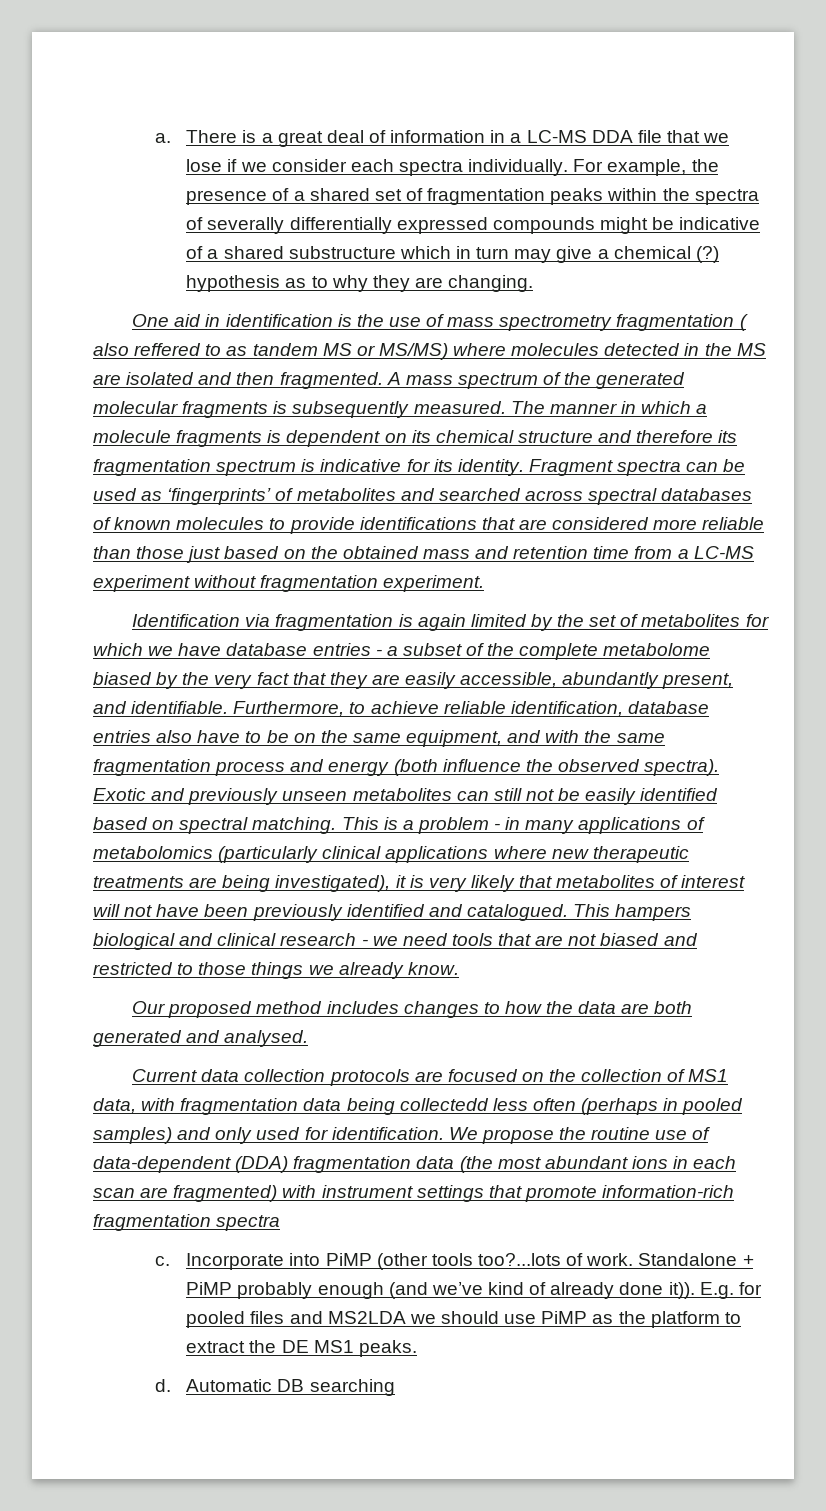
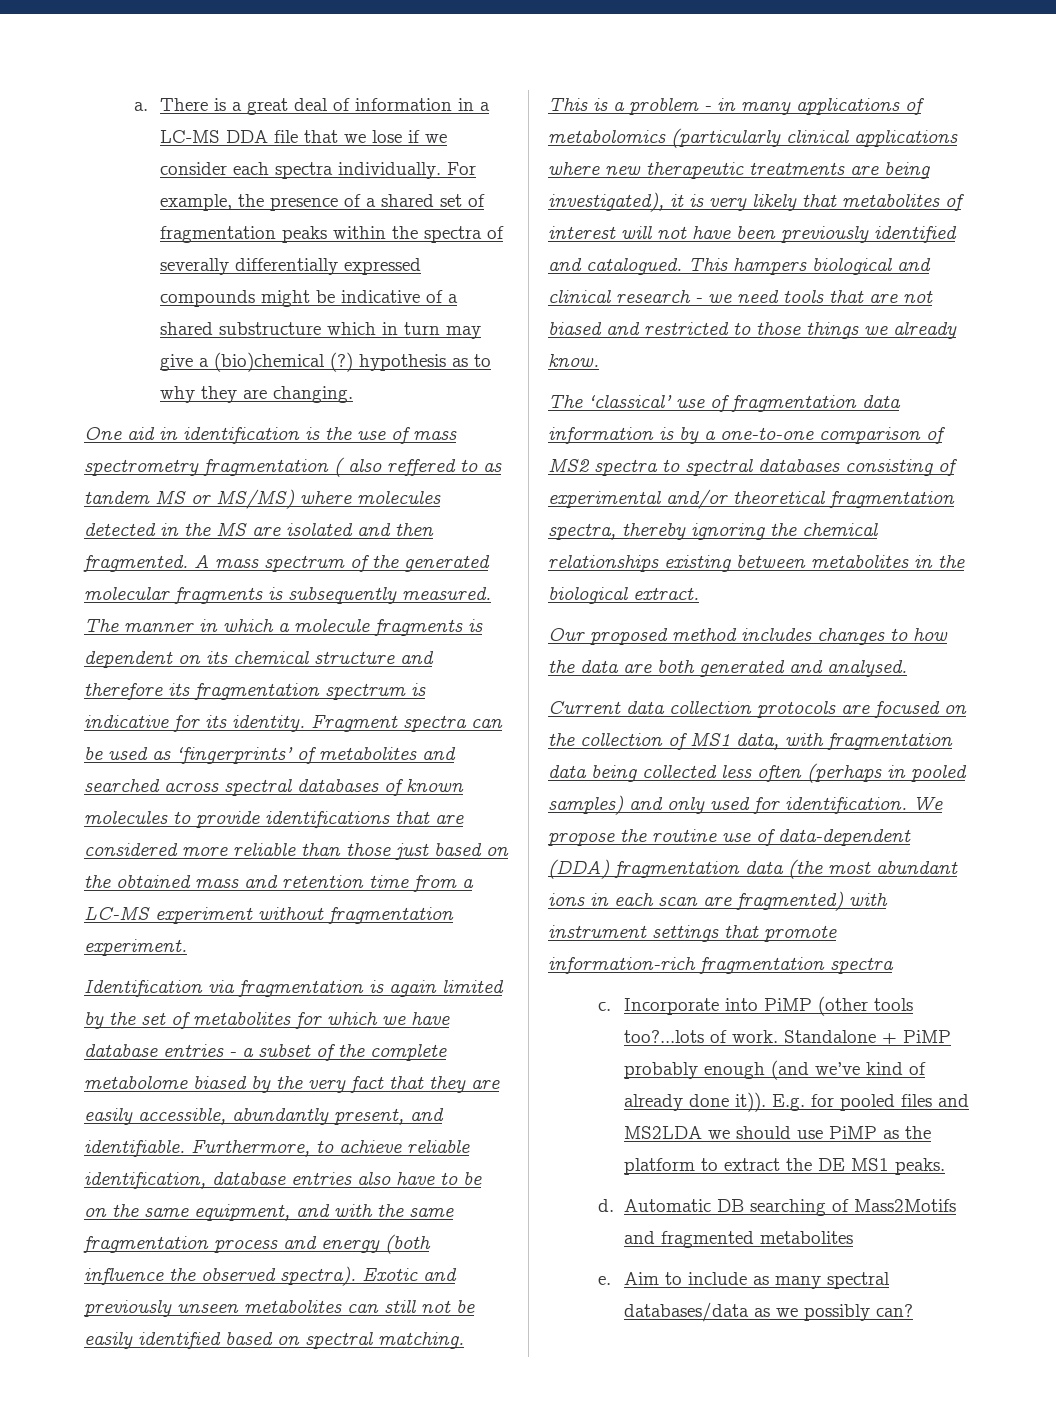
[613,246,691,259] chemical -> [213,352,325,372] (bio)chemical
(459, 968) none -> [548,395,901,412] [548,427,946,444] [548,458,958,476] [548,489,955,509] [548,523,878,540] [548,555,965,572] [548,587,699,604] // The ‘classical’ use of fragmentation data information is by a one-to-one comparison of MS2 spectra to spectral databases consisting of experimental and/or theoretical fragmentation spectra, thereby ignoring the chemical relationships existing between metabolites in the biological extract.
[399,1098,489,1111] collectedd -> [642,765,717,778] collected
(395, 1387) none -> [831,1199,956,1212] [623,1231,853,1248] [598,1272,890,1289] [623,1302,913,1322] of Mass2Motifs and fragmented metabolites // e. Aim to include as many spectral databases/data as we possibly can?

